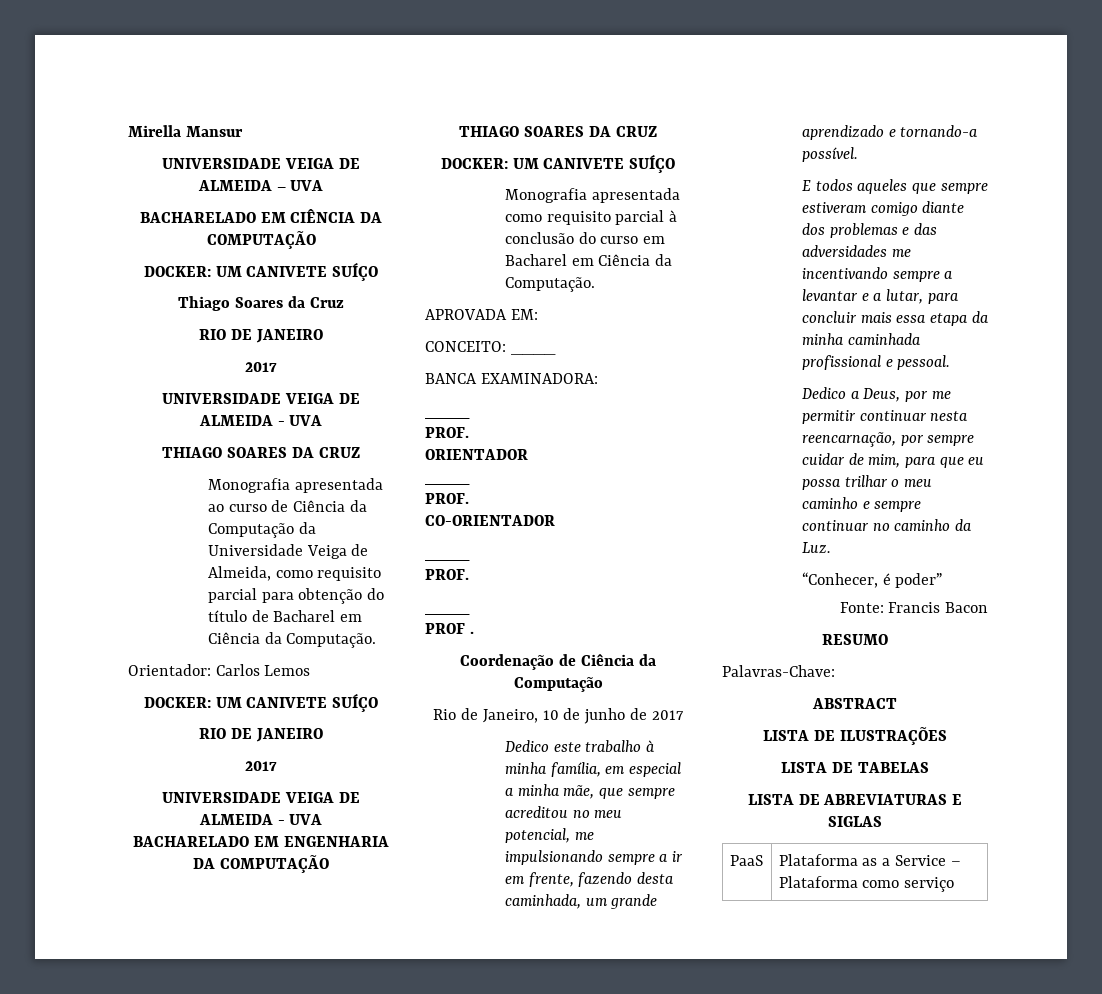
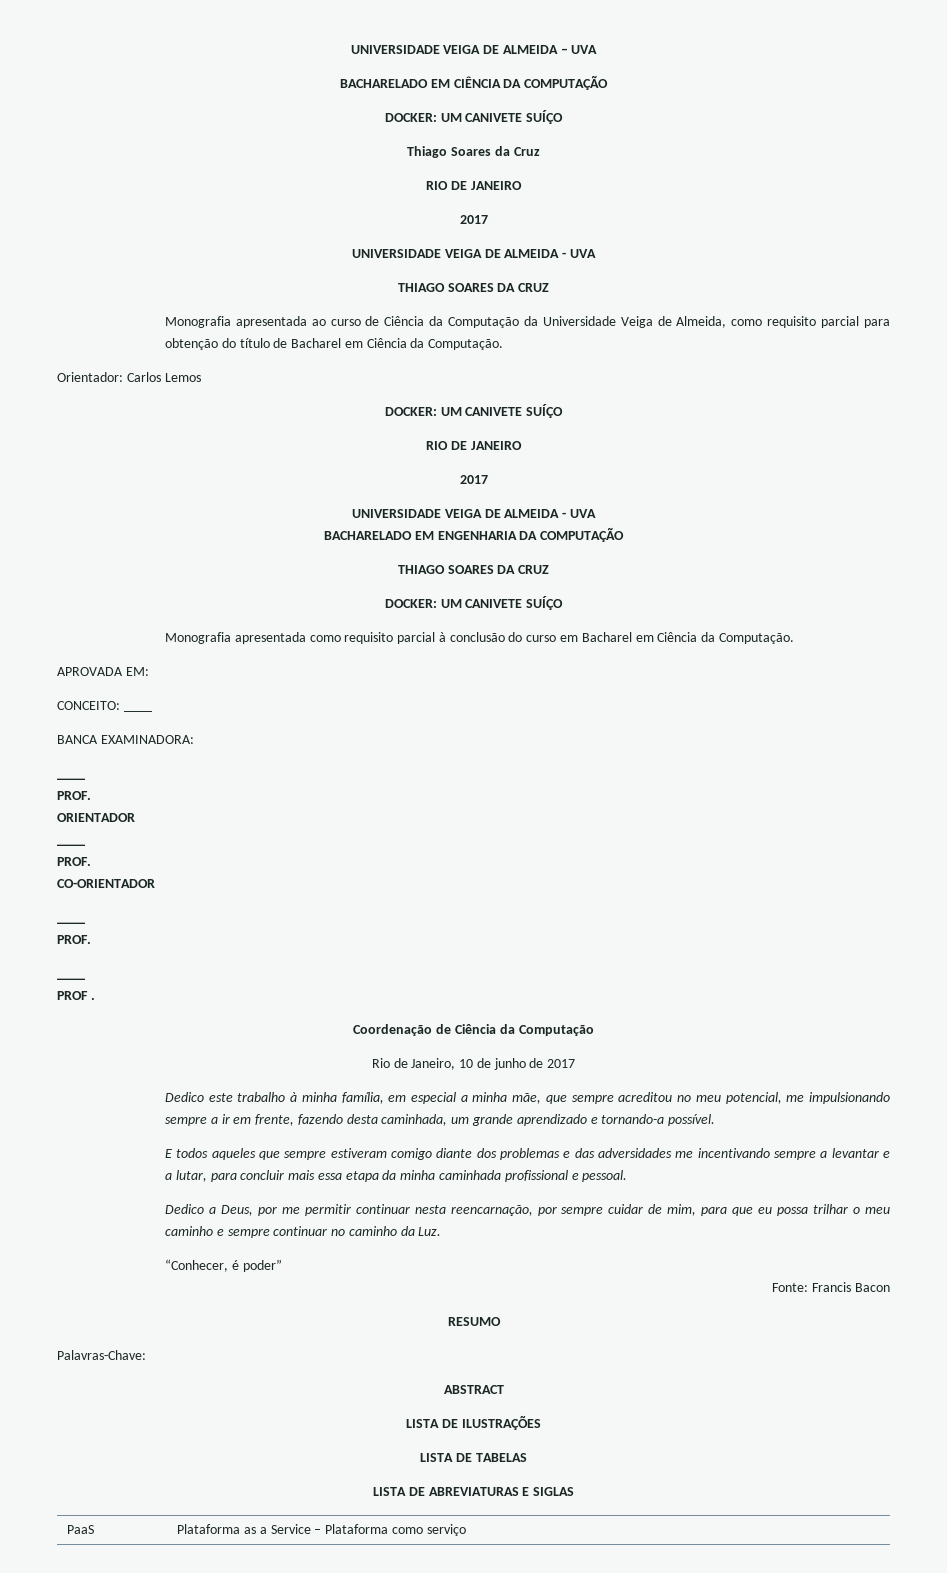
[128,125,243,137] Mirella Mansur // -> (350, 49) none

